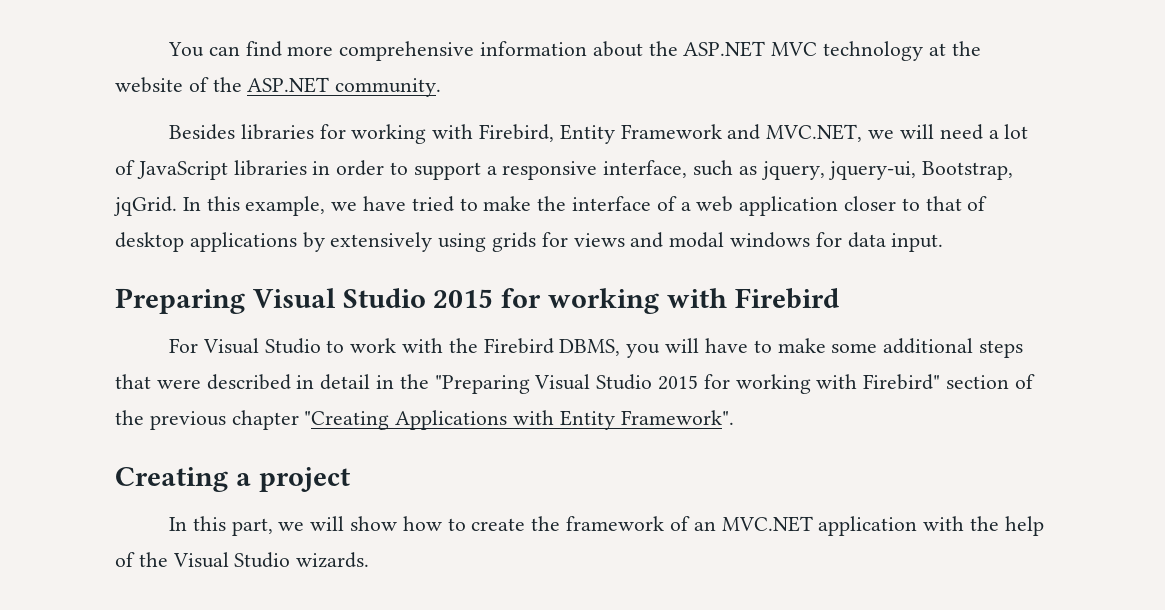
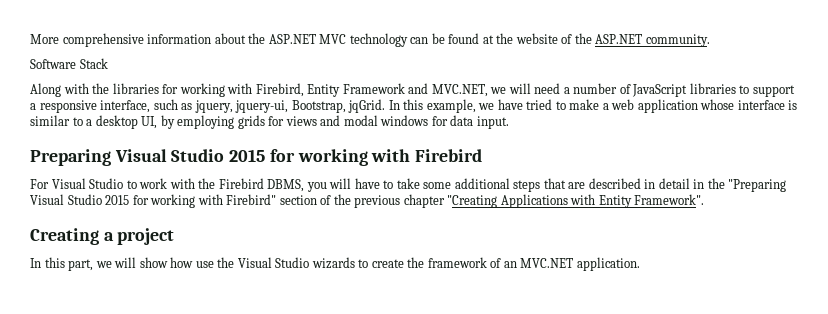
[168,41,334,57] You can find more -> [30,34,59,44] More
(924, 51) none -> [410,33,480,44] can be found
[169,124,236,140] Besides -> [30,58,108,69] [30,83,110,97] Software Stack // Along with the
[1004,124,1029,139] lot -> [573,83,618,94] number
[312,160,385,176] in order -> (736, 88) none
[537,196,988,216] [115,232,487,252] the interface of a web application closer to that of desktop applications by extensively using -> [602,99,798,113] [30,115,235,129] a web application whose interface is similar to a desktop UI, by employing
[777,338,826,353] make -> [396,178,420,189] take
[156,379,201,389] were -> [568,182,586,189] are
(442, 523) none -> [195,257,355,269] use the Visual Studio wizards
[818,516,1044,536] [115,552,370,568] application with the help of the Visual Studio wizards. -> [576,257,640,271] application.

